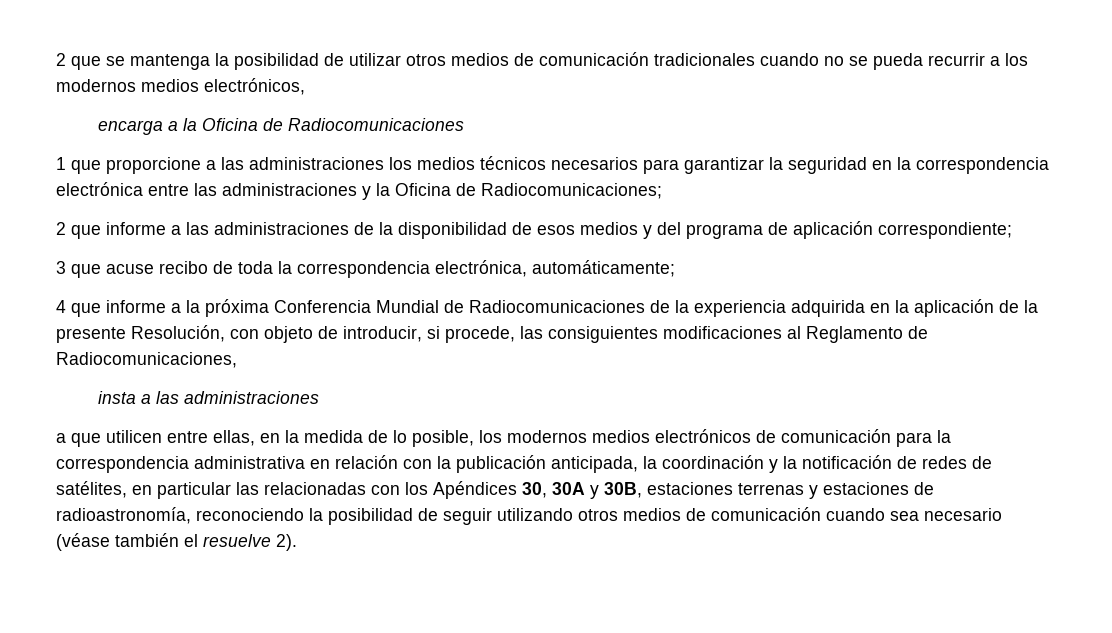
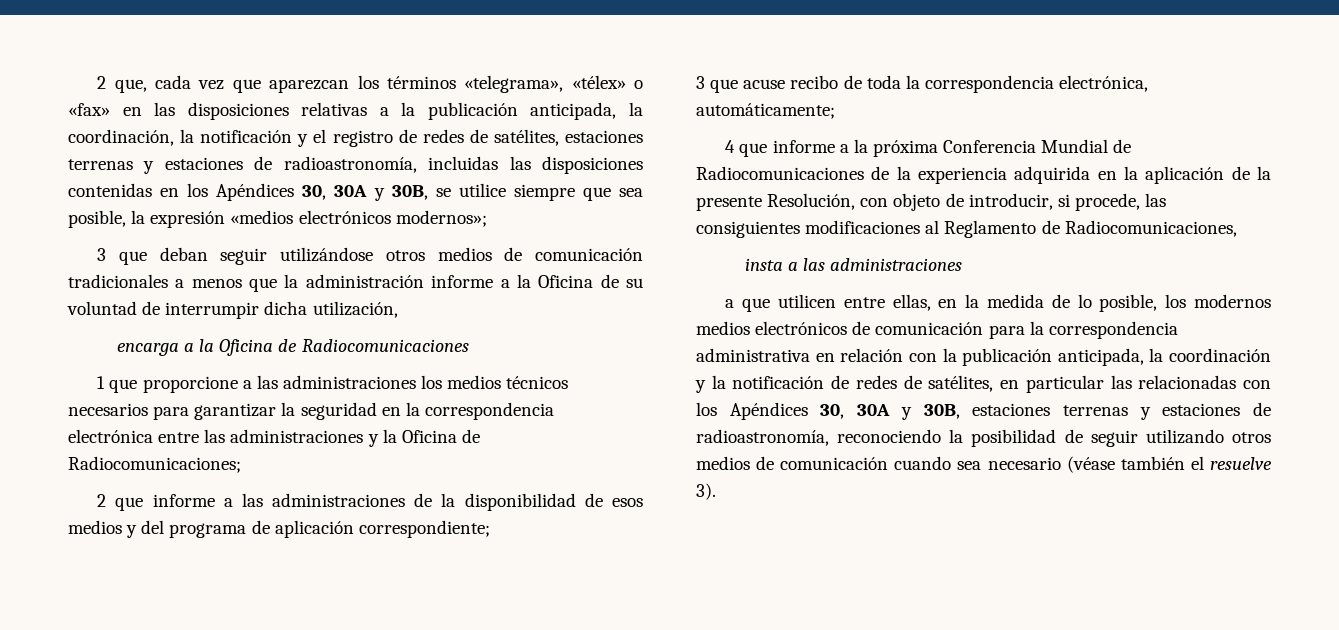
[56,53,401,70] 2 que se mantenga la posibilidad de utilizar -> [97,75,644,93] [68,102,643,120] [68,129,644,147] [68,156,644,174] [68,183,643,201] [68,210,487,228] [97,247,374,265] 2 que, cada vez que aparezcan los términos «telegrama», «télex» o «fax» en las disposiciones relativas a la publicación anticipada, la coordinación, la notificación y el registro de redes de satélites, estaciones terrenas y estaciones de radioastronomía, incluidas las disposiciones contenidas en los Apéndices 30, 30A y 30B, se utilice siempre que sea posible, la expresión «medios electrónicos modernos»; // 3 que deban seguir utilizándose
[760,53,1028,70] [56,78,305,95] cuando no se pueda recurrir a los modernos medios electrónicos, -> [175,274,643,292] [67,301,398,319] a menos que la administración informe a la Oficina de su voluntad de interrumpir dicha utilización,
[276,534,297,551] 2). -> [696,483,716,500] 3).

